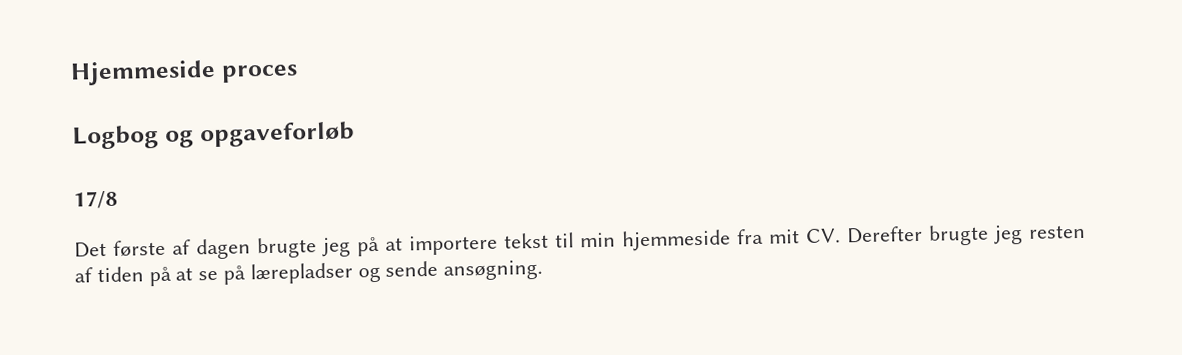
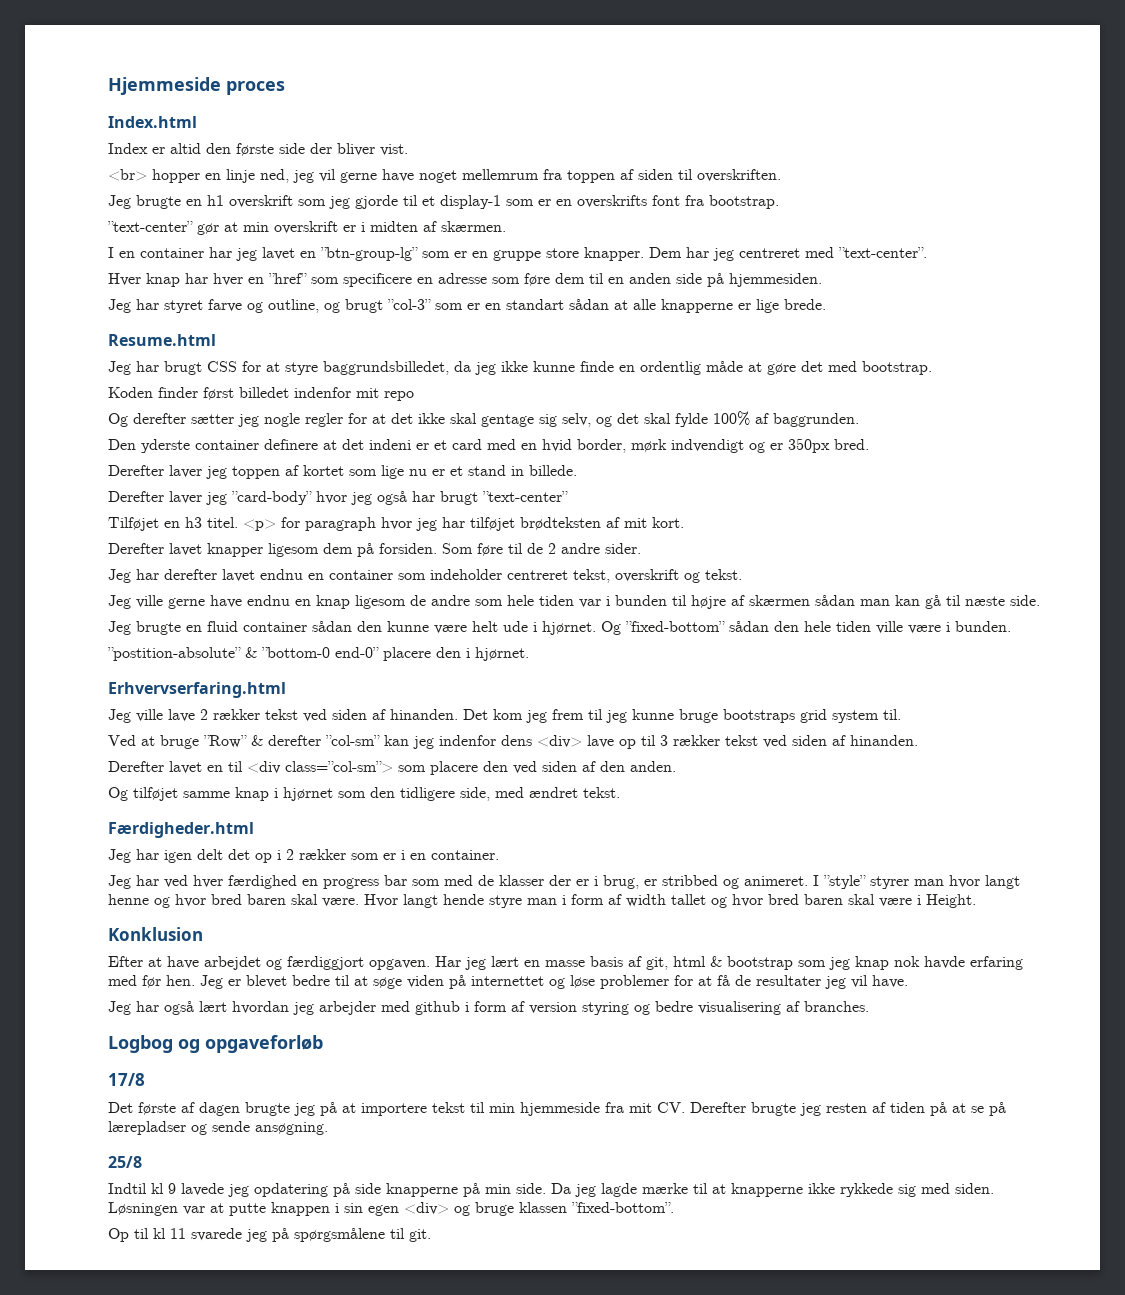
(298, 73) none -> [108,116,197,128] [108,143,408,156] [108,169,781,183] [108,195,779,209] [108,221,506,235] [108,247,927,261] [108,273,822,287] [108,299,826,313] [108,334,216,346] [108,361,932,375] [108,387,414,401] [108,411,859,427] [108,438,869,453] [108,465,577,479] [108,491,568,505] [108,517,684,531] [108,543,641,557] [108,569,742,583] [108,595,1040,609] [108,621,1011,635] [108,647,529,661] [108,682,286,698] [108,709,901,723] [108,735,918,749] [108,761,676,775] [108,787,620,801] [108,822,254,838] [108,849,499,863] [108,875,1020,889] [108,894,976,908] [108,927,203,941] [108,956,1023,970] [108,975,908,989] [108,1001,869,1015] // Index.html // Index er altid den første side der bliver vist. // <br> hopper en linje ned, jeg vil gerne have noget mellemrum fra toppen af siden til overskriften. // Jeg brugte en h1 overskrift som jeg gjorde til et display-1 som er en overskrifts font fra bootstrap. // ”text-center” gør at min overskrift er i midten af skærmen. // I en container har jeg lavet en ”btn-group-lg” som er en gruppe store knapper. Dem har jeg centreret med ”text-center”. // Hver knap har hver en ”href” som specificere en adresse som føre dem til en anden side på hjemmesiden. // Jeg har styret farve og outline, og brugt ”col-3” som er en standart sådan at alle knapperne er lige brede. // Resume.html // Jeg har brugt CSS for at styre baggrundsbilledet, da jeg ikke kunne finde en ordentlig måde at gøre det med bootstrap. // Koden finder først billedet indenfor mit repo // Og derefter sætter jeg nogle regler for at det ikke skal gentage sig selv, og det skal fylde 100% af baggrunden. // Den yderste container definere at det indeni er et card med en hvid border, mørk indvendigt og er 350px bred. // Derefter laver jeg toppen af kortet som lige nu er et stand in billede. // Derefter laver jeg ”card-body” hvor jeg også har brugt ”text-center” // Tilføjet en h3 titel. <p> for paragraph hvor jeg har tilføjet brødteksten af mit kort. // Derefter lavet knapper ligesom dem på forsiden. Som føre til de 2 andre sider. // Jeg har derefter lavet endnu en container som indeholder centreret tekst, overskrift og tekst. // Jeg ville gerne have endnu en knap ligesom de andre som hele tiden var i bunden til højre af skærmen sådan man kan gå til næste side. // Jeg brugte en fluid container sådan den kunne være helt ude i hjørnet. Og ”fixed-bottom” sådan den hele tiden ville være i bunden. // ”postition-absolute” & ”bottom-0 end-0” placere den i hjørnet. // Erhvervserfaring.html // Jeg ville lave 2 rækker tekst ved siden af hinanden. Det kom jeg frem til jeg kunne bruge bootstraps grid system til. // Ved at bruge ”Row” & derefter ”col-sm” kan jeg indenfor dens <div> lave op til 3 rækker tekst ved siden af hinanden. // Derefter lavet en til <div class=”col-sm”> som placere den ved siden af den anden. // Og tilføjet samme knap i hjørnet som den tidligere side, med ændret tekst. // Færdigheder.html // Jeg har igen delt det op i 2 rækker som er i en container. // Jeg har ved hver færdighed en progress bar som med de klasser der er i brug, er stribbed og animeret. I ”style” styrer man hvor langt henne og hvor bred baren skal være. Hvor langt hende styre man i form af width tallet og hvor bred baren skal være i Height. // Konklusion // Efter at have arbejdet og færdiggjort opgaven. Har jeg lært en masse basis af git, html & bootstrap som jeg knap nok havde erfaring med før hen. Jeg er blevet bedre til at søge viden på internettet og løse problemer for at få de resultater jeg vil have. // Jeg har også lært hvordan jeg arbejder med github i form af version styring og bedre visualisering af branches.
(544, 270) none -> [108,1156,142,1168] [108,1183,994,1197] [108,1202,674,1216] [108,1228,431,1242] // 25/8 // Indtil kl 9 lavede jeg opdatering på side knapperne på min side. Da jeg lagde mærke til at knapperne ikke rykkede sig med siden. Løsningen var at putte knappen i sin egen <div> og bruge klassen ”fixed-bottom”. // Op til kl 11 svarede jeg på spørgsmålene til git.

